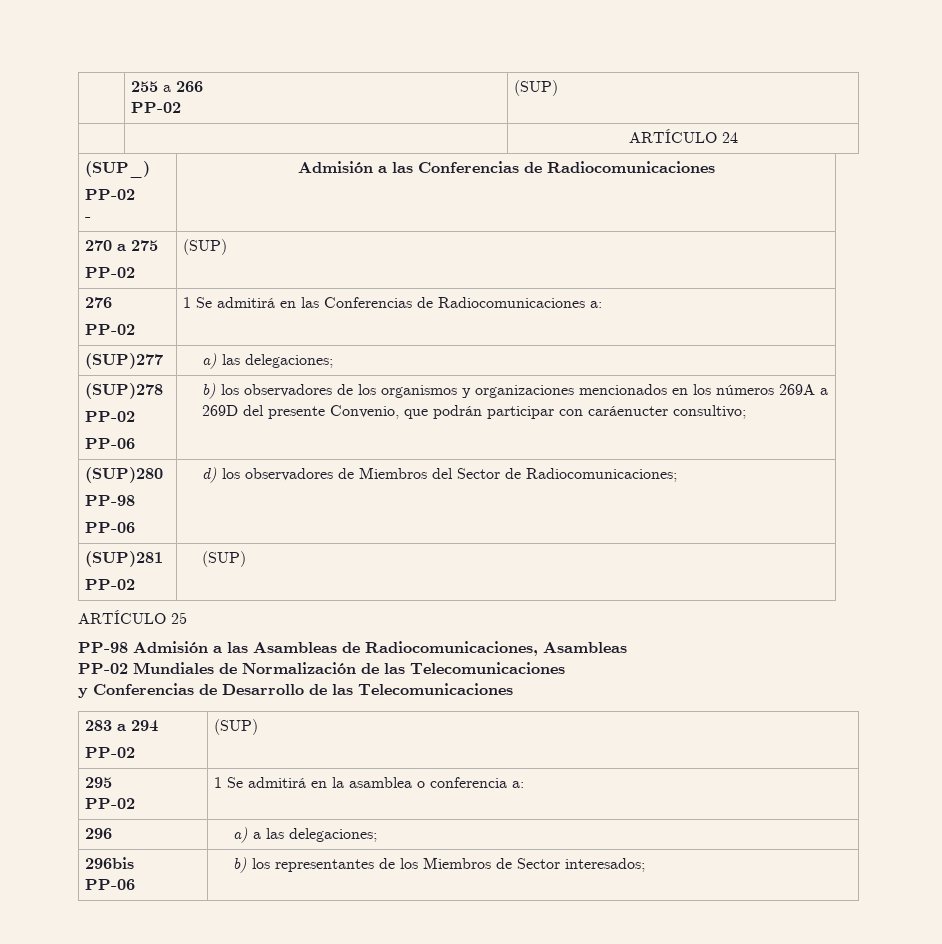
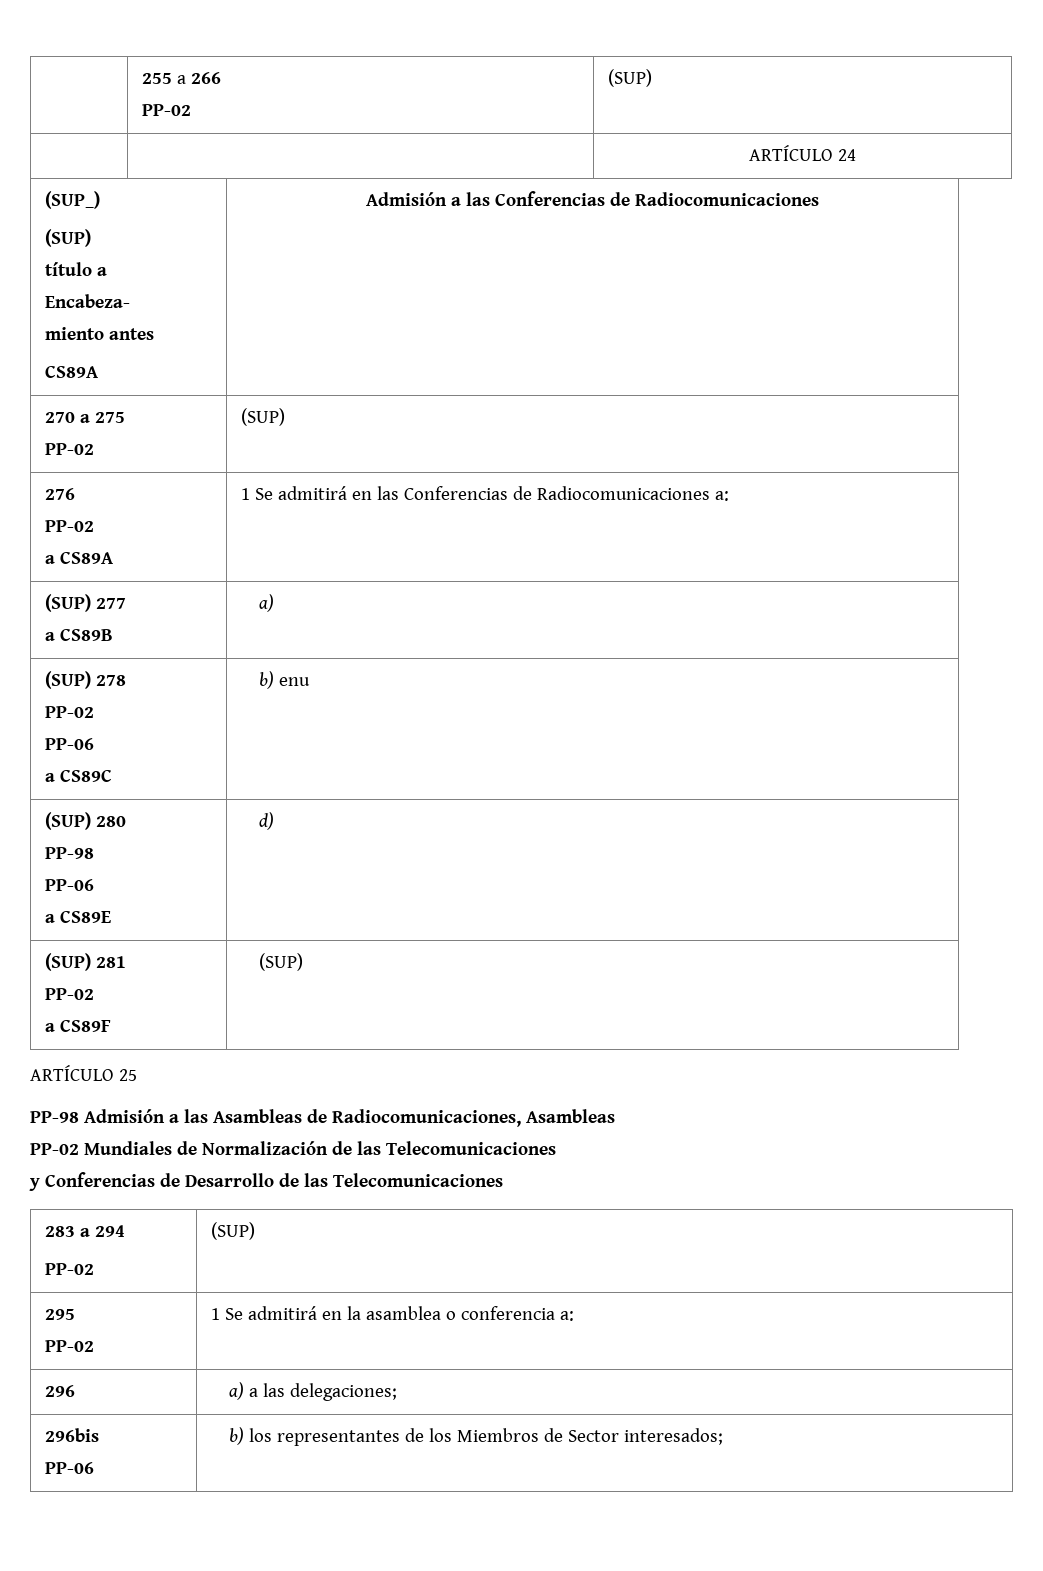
[85,189,136,200] [85,217,92,221] PP-02 // - -> [44,229,91,247] [44,262,107,276] [44,294,130,308] [44,327,154,340] [44,365,98,378] (SUP) // título a // Encabeza- // miento antes // CS89A
(136, 329) none -> [44,551,113,564] // a CS89A
[85,353,164,369] [202,353,334,369] [85,383,164,399] (SUP)277 | a) las delegaciones; // (SUP)278 -> [44,594,126,612] [44,628,113,641] [258,594,274,612] [44,671,126,689] (SUP) 277 // a CS89B | a) // (SUP) 278
[202,383,829,399] [202,405,747,419] [85,467,164,483] | b) los observadores de los organismos y organizaciones mencionados en los números 269A a 269D del presente Convenio, que podrán participar con caráenucter consultivo; // (SUP)280 -> [44,769,112,782] [258,671,310,689] [44,812,126,830] // a CS89C | b) enu // (SUP) 280
(136, 527) none -> [44,910,111,923] // a CS89E
[222,467,678,482] [85,551,164,567] [85,579,136,590] los observadores de Miembros del Sector de Radiocomunicaciones; // (SUP)281 // PP-02 -> [44,953,126,971] [44,988,94,1000] [44,1019,111,1032] // (SUP) 281 // PP-02 // a CS89F

